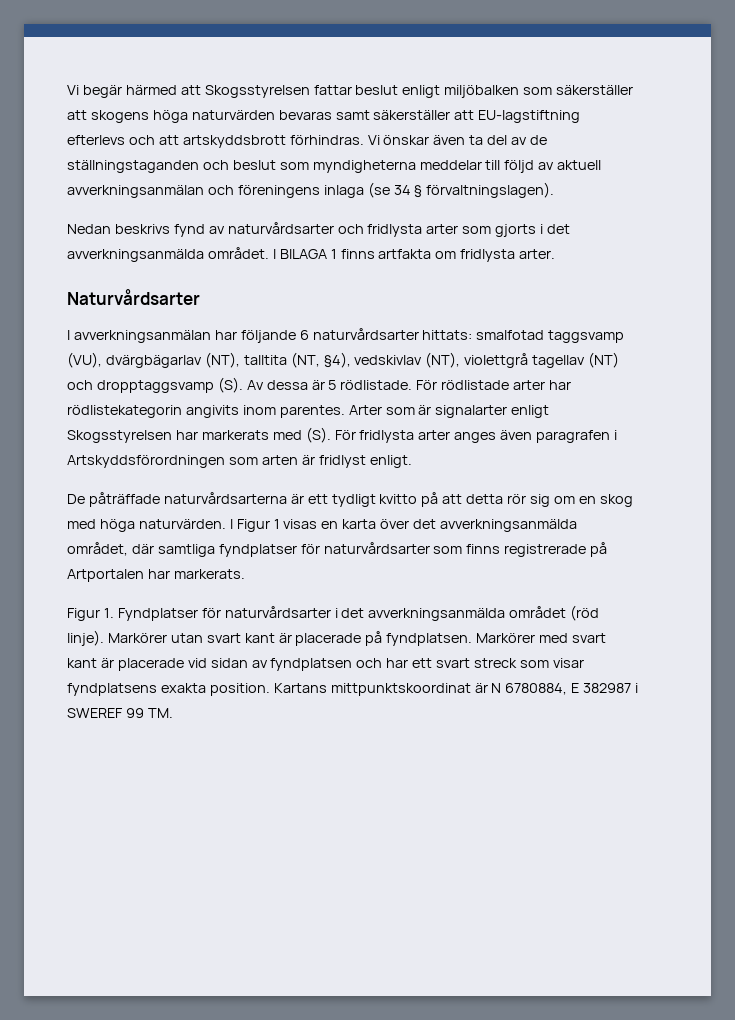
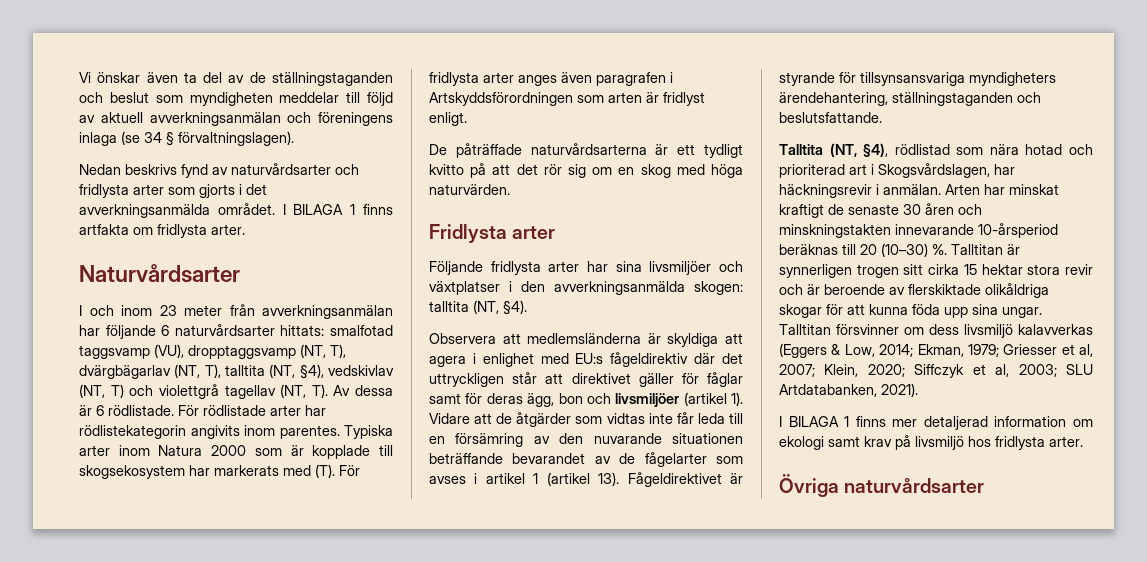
[67,85,634,98] [67,110,581,123] [67,135,380,148] Vi begär härmed att Skogsstyrelsen fattar beslut enligt miljöbalken som säkerställer att skogens höga naturvärden bevaras samt säkerställer att EU-lagstiftning efterlevs och att artskyddsbrott förhindras. Vi -> [79,72,91,83] Vi
[312,160,416,173] myndigheterna -> [189,92,273,106] myndigheten
(70, 335) none -> [89,304,255,316] och inom 23 meter från
[105,352,620,368] [67,377,243,393] dvärgbägarlav (NT), talltita (NT, §4), vedskivlav (NT), violettgrå tagellav (NT) och dropptaggsvamp (S). -> [188,344,346,359] [79,364,394,379] [79,384,328,399] dropptaggsvamp (NT, T), dvärgbägarlav (NT, T), talltita (NT, §4), vedskivlav (NT, T) och violettgrå tagellav (NT, T).
[328,380,337,390] 5 -> [96,405,104,416] 6
[348,405,550,418] [67,430,172,443] Arter som är signalarter enligt Skogsstyrelsen -> [344,425,393,439] [79,445,394,459] [79,465,185,479] Typiska arter inom Natura 2000 som är kopplade till skogsekosystem
[305,427,331,443] (S). -> [315,464,335,478] (T).
[466,494,504,504] detta -> [516,164,538,175] det
[229,519,578,532] [67,542,608,557] [67,569,245,582] [67,605,600,621] [67,630,607,646] [67,658,584,671] [67,683,639,696] [67,708,173,718] I Figur 1 visas en karta över det avverkningsanmälda området, där samtliga fyndplatser för naturvårdsarter som finns registrerade på Artportalen har markerats. // Figur 1. Fyndplatser för naturvårdsarter i det avverkningsanmälda området (röd linje). Markörer utan svart kant är placerade på fyndplatsen. Markörer med svart kant är placerade vid sidan av fyndplatsen och har ett svart streck som visar fyndplatsens exakta position. Kartans mittpunktskoordinat är N 6780884, E 382987 i SWEREF 99 TM. -> [429,224,556,243] [429,261,743,275] [429,281,743,295] [429,300,527,315] [429,333,743,347] [429,352,743,367] [429,372,743,387] [429,392,743,407] [429,412,743,427] [429,433,743,447] [429,452,743,467] [429,472,743,487] [779,72,1056,86] [779,92,1041,106] [779,112,882,123] [779,143,1093,157] [779,163,1015,178] [779,184,1059,198] [779,203,982,218] [779,223,1058,238] [779,243,1020,257] [779,264,1093,278] [779,283,1049,298] [779,304,1042,318] [779,324,1093,338] [779,343,1093,358] [779,364,1093,378] [779,383,918,397] [779,416,1093,430] [779,435,1083,450] [779,474,985,497] // Fridlysta arter // Följande fridlysta arter har sina livsmiljöer och växtplatser i den avverkningsanmälda skogen: talltita (NT, §4). // Observera att medlemsländerna är skyldiga att agera i enlighet med EU:s fågeldirektiv där det uttryckligen står att direktivet gäller för fåglar samt för deras ägg, bon och livsmiljöer (artikel 1). Vidare att de åtgärder som vidtas inte får leda till en försämring av den nuvarande situationen beträffande bevarandet av de fågelarter som avses i artikel 1 (artikel 13). Fågeldirektivet är styrande för tillsynsansvariga myndigheters ärendehantering, ställningstaganden och beslutsfattande. // Talltita (NT, §4), rödlistad som nära hotad och prioriterad art i Skogsvårdslagen, har häckningsrevir i anmälan. Arten har minskat kraftigt de senaste 30 åren och minskningstakten innevarande 10-årsperiod beräknas till 20 (10–30) %. Talltitan är synnerligen trogen sitt cirka 15 hektar stora revir och är beroende av flerskiktade olikåldriga skogar för att kunna föda upp sina ungar. Talltitan försvinner om dess livsmiljö kalavverkas (Eggers & Low, 2014; Ekman, 1979; Griesser et al, 2007; Klein, 2020; Siffczyk et al, 2003; SLU Artdatabanken, 2021). // I BILAGA 1 finns mer detaljerad information om ekologi samt krav på livsmiljö hos fridlysta arter. // Övriga naturvårdsarter

